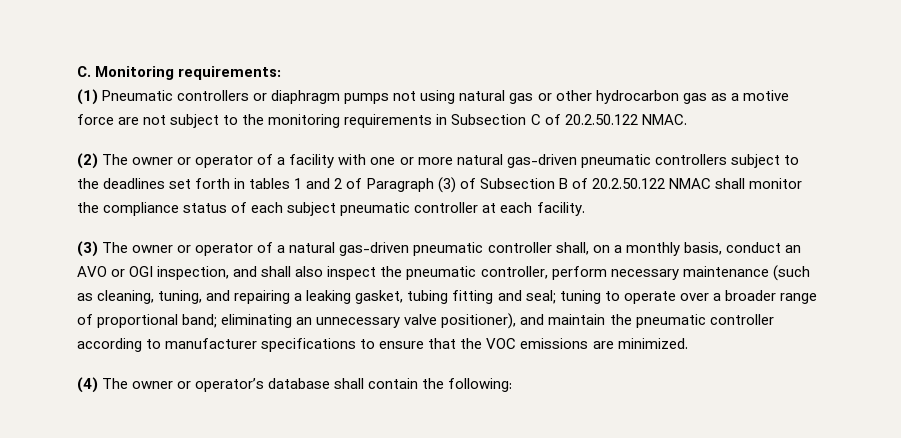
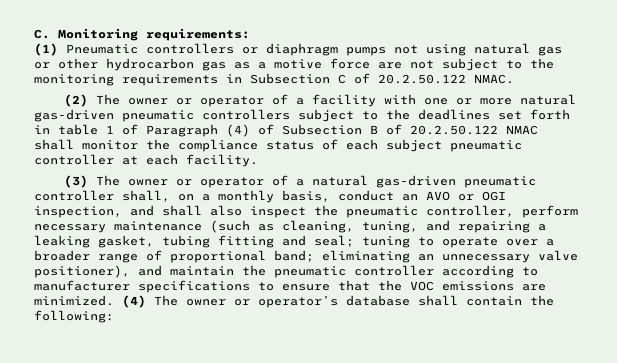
[249,178,343,189] tables 1 and 2 -> [58,124,114,135] table 1
[437,177,456,193] (3) -> [226,124,250,137] (4)
(688, 343) // -> (114, 300) none

